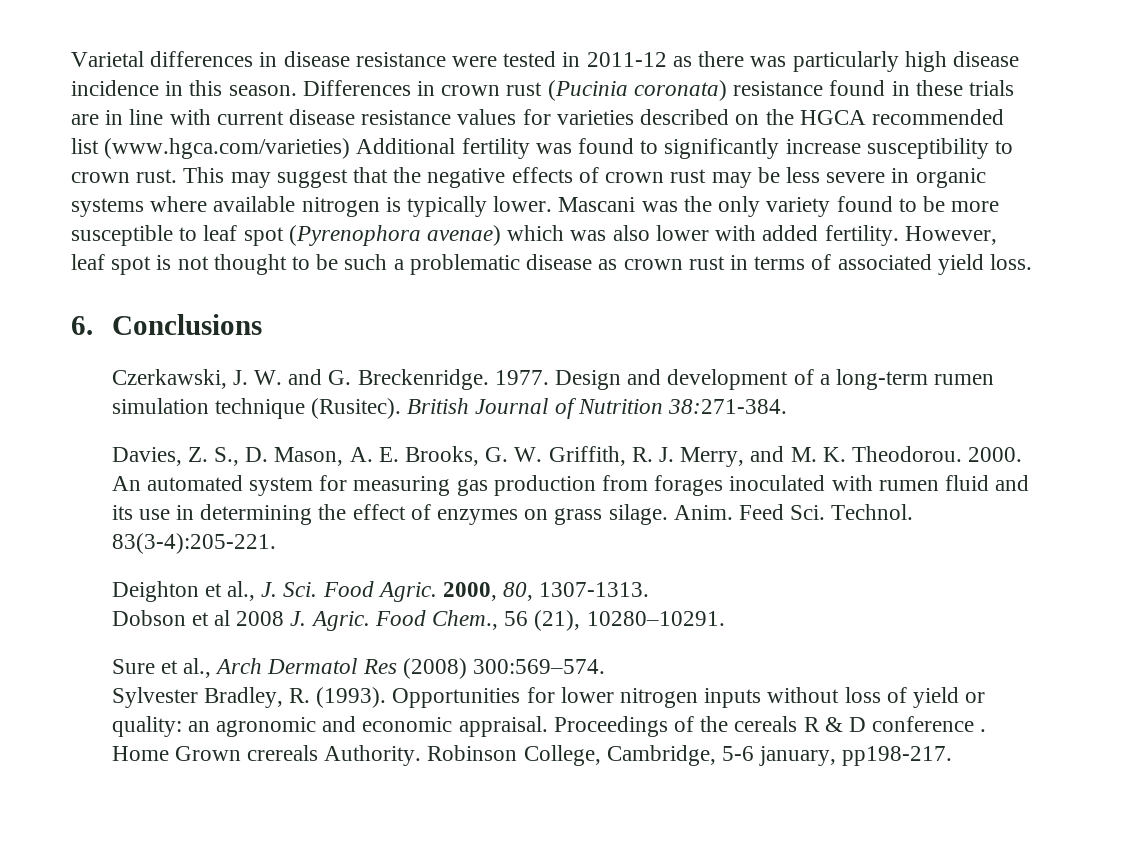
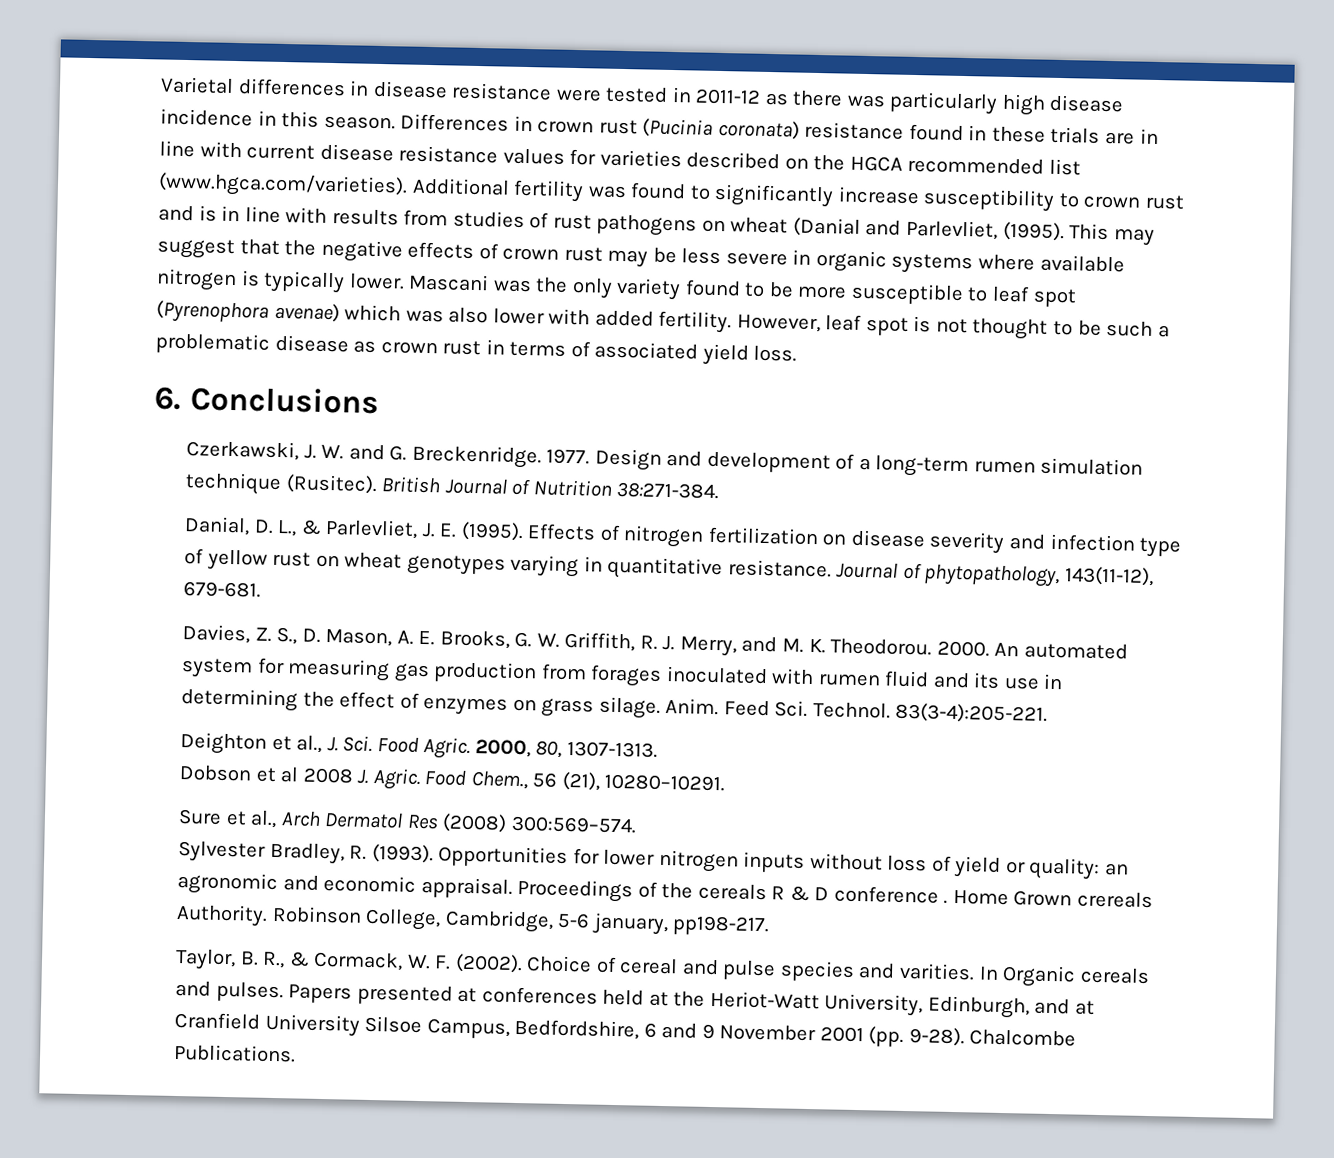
[104,138,351,159] (www.hgca.com/varieties) -> [158,172,408,199] (www.hgca.com/varieties).
[136,169,178,183] rust. -> [1144,194,1185,210] [158,205,1065,242] rust and is in line with results from studies of rust pathogens on wheat (Danial and Parlevliet, (1995).
(787, 406) none -> [183,516,1182,558] [183,548,1154,588] [182,581,261,598] // Danial, D. L., & Parlevliet, J. E. (1995). Effects of nitrogen fertilization on disease severity and infection type of yellow rust on wheat genotypes varying in quantitative resistance. Journal of phytopathology, 143(11-12), 679-681.
(953, 756) none -> [174,948,1150,988] [174,980,1095,1019] [173,1011,1077,1047] [172,1043,296,1063] // Taylor, B. R., & Cormack, W. F. (2002). Choice of cereal and pulse species and varities. In Organic cereals and pulses. Papers presented at conferences held at the Heriot-Watt University, Edinburgh, and at Cranfield University Silsoe Campus, Bedfordshire, 6 and 9 November 2001 (pp. 9-28). Chalcombe Publications.

